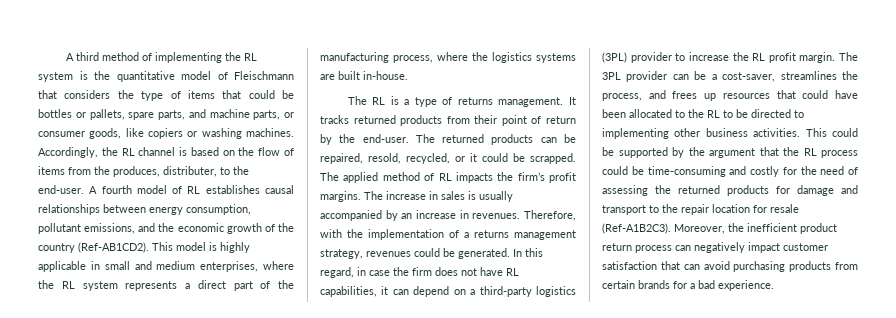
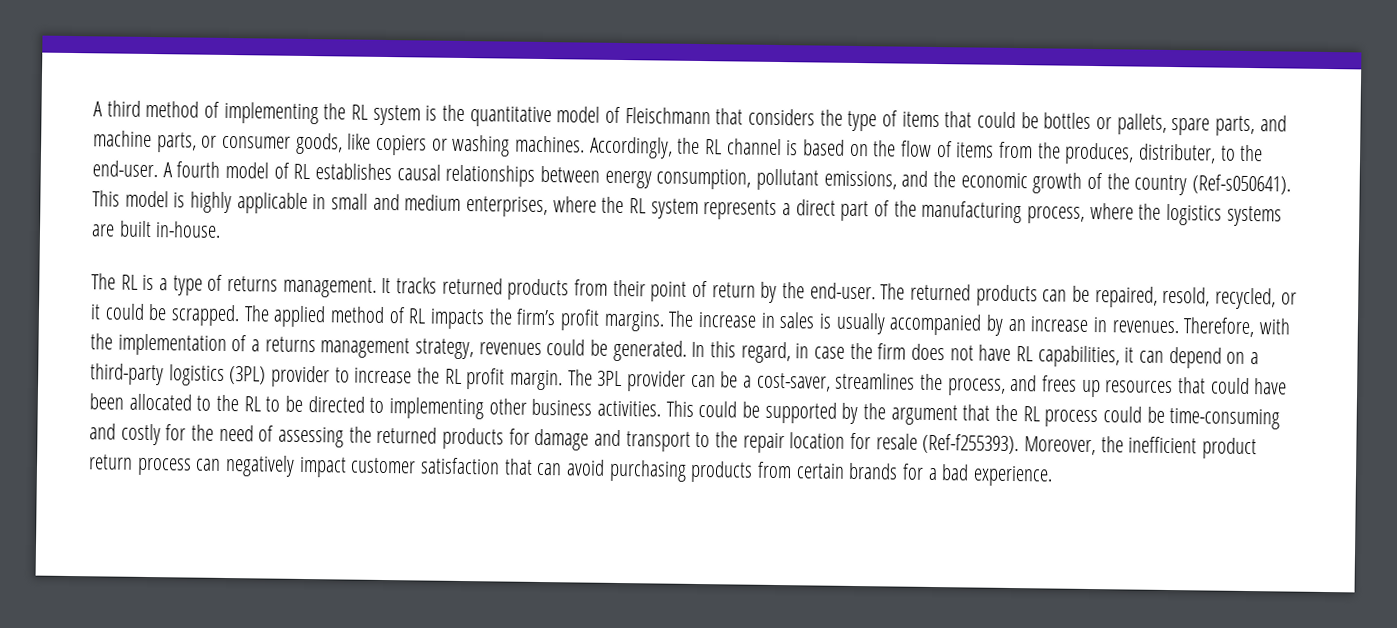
[78,242,149,253] (Ref-AB1CD2). -> [1192,174,1292,195] (Ref-s050641).
[602,223,671,234] (Ref-A1B2C3). -> [922,433,1020,455] (Ref-f255393).

